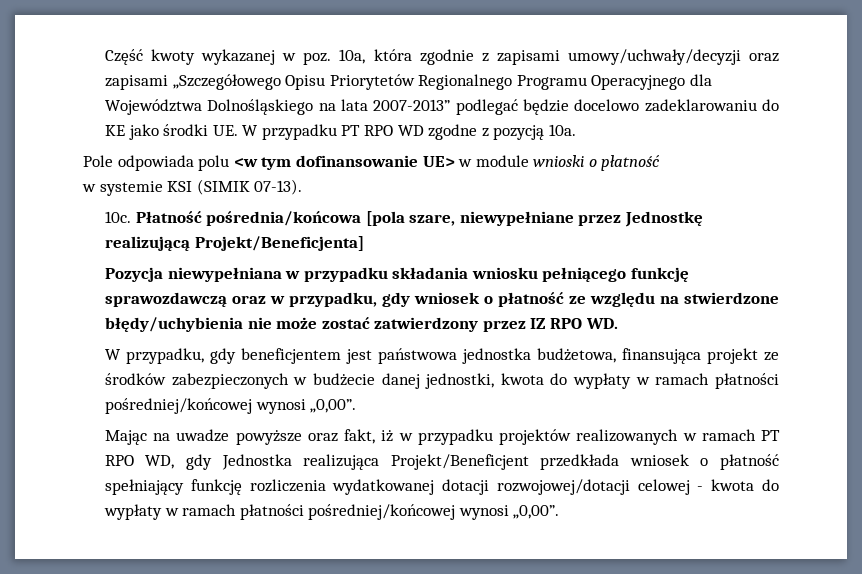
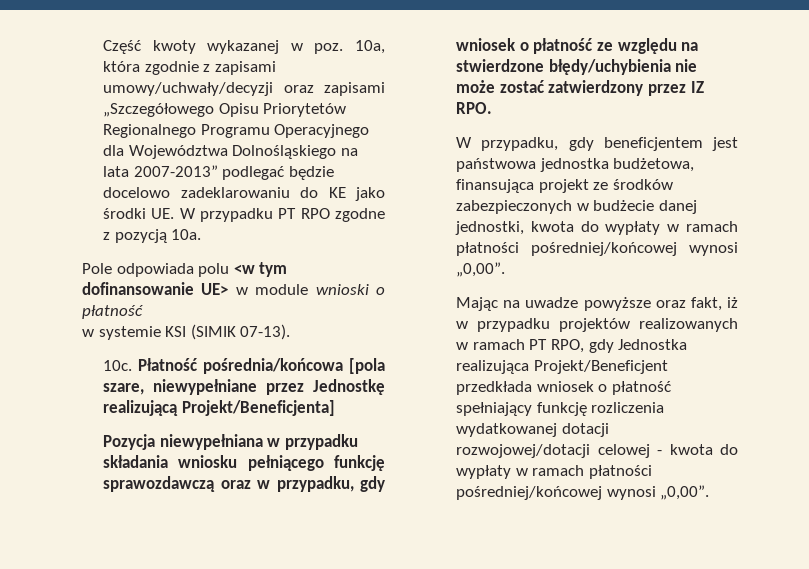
[397,125,424,136] WD -> (330, 213) none
[550,318,618,329] RPO WD. -> [456,102,493,114] RPO.
[104,455,175,469] RPO WD, -> [550,339,584,353] RPO,

